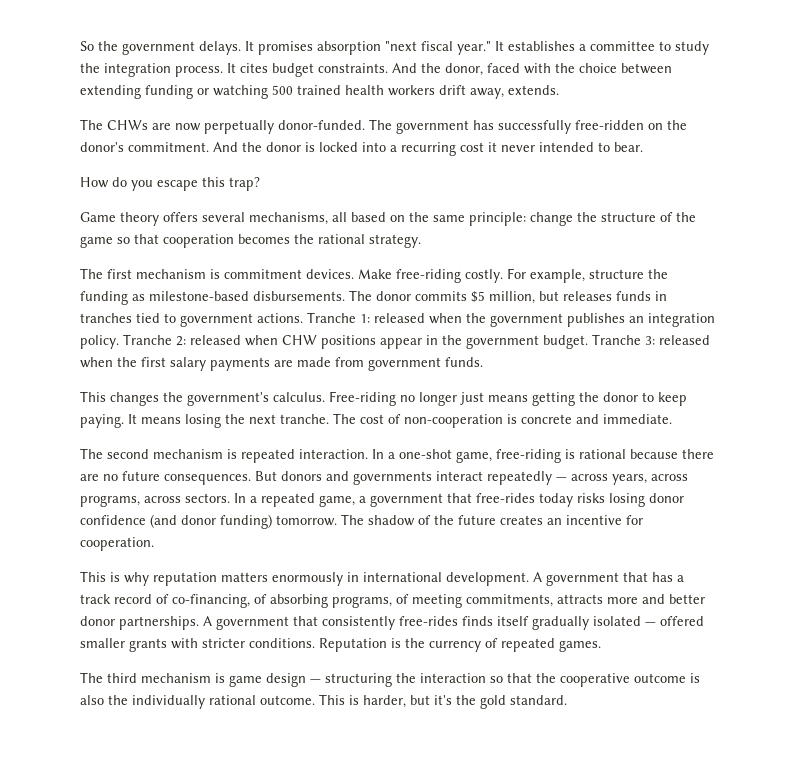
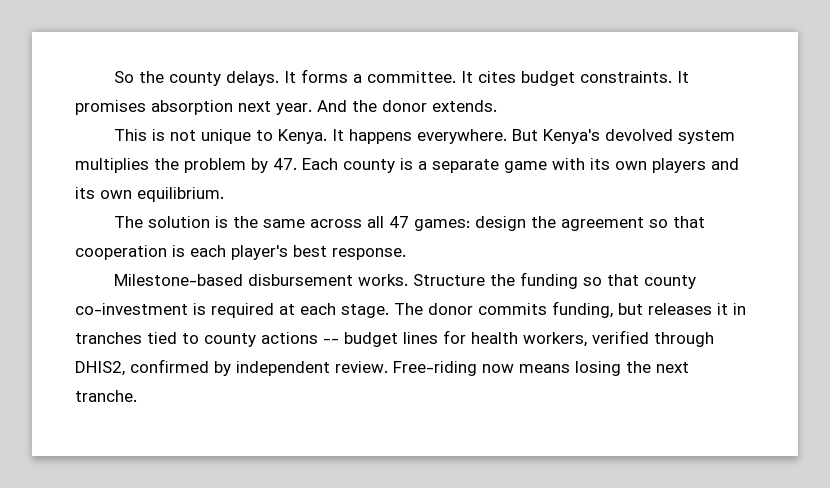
[122,41,195,55] government -> [168,72,221,86] county
[258,41,709,55] [80,63,672,77] [80,85,559,99] [80,119,687,134] [80,142,643,156] [80,177,260,191] [80,212,696,226] [80,234,421,248] [80,268,668,283] [80,291,345,305] promises absorption "next fiscal year." It establishes a committee to study the integration process. It cites budget constraints. And the donor, faced with the choice between extending funding or watching 500 trained health workers drift away, extends. // The CHWs are now perpetually donor-funded. The government has successfully free-ridden on the donor's commitment. And the donor is locked into a recurring cost it never intended to bear. // How do you escape this trap? // Game theory offers several mechanisms, all based on the same principle: change the structure of the game so that cooperation becomes the rational strategy. // The first mechanism is commitment devices. Make free-riding costly. For example, structure the funding as milestone-based disbursements. -> [300,69,689,86] [75,100,497,115] [113,129,735,144] [75,158,739,173] [75,187,224,202] [113,216,705,231] [75,245,406,260] [113,272,696,289] [75,303,389,318] forms a committee. It cites budget constraints. It promises absorption next year. And the donor extends. // This is not unique to Kenya. It happens everywhere. But Kenya's devolved system multiplies the problem by 47. Each county is a separate game with its own players and its own equilibrium. // The solution is the same across all 47 games: design the agreement so that cooperation is each player's best response. // Milestone-based disbursement works. Structure the funding so that county co-investment is required at each stage.
[471,291,535,304] $5 million, -> [552,301,613,318] funding,
[616,291,651,301] funds -> [717,303,728,315] it
[180,312,715,327] [80,334,710,349] [80,357,483,371] [80,391,687,406] [80,414,137,428] government actions. Tranche 1: released when the government publishes an integration policy. Tranche 2: released when CHW positions appear in the government budget. Tranche 3: released when the first salary payments are made from government funds. // This changes the government's calculus. Free-riding no longer just means getting the donor to keep paying. It -> [204,330,714,347] [75,359,514,376] county actions -- budget lines for health workers, verified through DHIS2, confirmed by independent review. Free-riding now
[333,413,672,428] [80,448,714,463] [80,471,688,485] [80,493,684,507] [80,514,643,529] [80,537,154,551] [80,571,684,586] [80,594,705,608] [80,616,704,630] [80,638,601,652] [80,672,700,687] [80,694,567,709] The cost of non-cooperation is concrete and immediate. // The second mechanism is repeated interaction. In a one-shot game, free-riding is rational because there are no future consequences. But donors and governments interact repeatedly — across years, across programs, across sectors. In a repeated game, a government that free-rides today risks losing donor confidence (and donor funding) tomorrow. The shadow of the future creates an incentive for cooperation. // This is why reputation matters enormously in international development. A government that has a track record of co-financing, of absorbing programs, of meeting commitments, attracts more and better donor partnerships. A government that consistently free-rides finds itself gradually isolated — offered smaller grants with stricter conditions. Reputation is the currency of repeated games. // The third mechanism is game design — structuring the interaction so that the cooperative outcome is also the individually rational outcome. This is harder, but it's the gold standard. -> (137, 396) none

